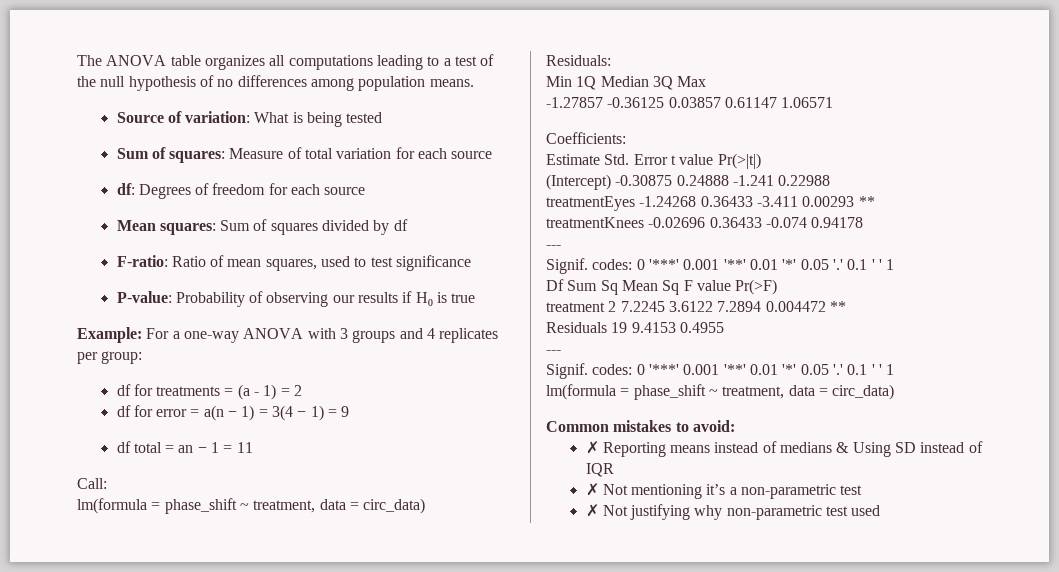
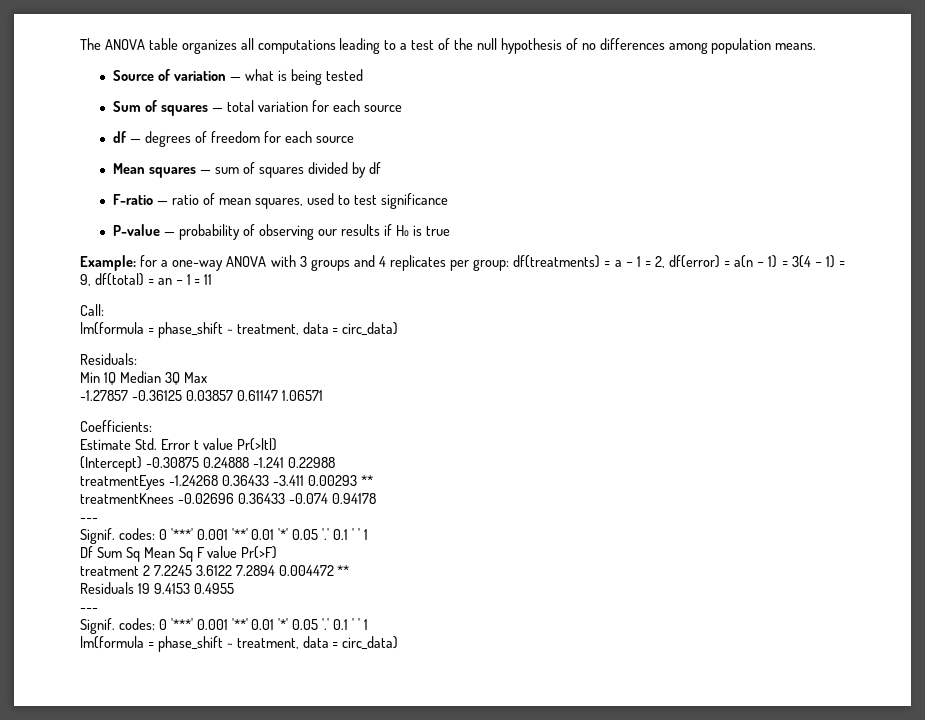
[185,111,290,123] variation: What -> [174,69,275,81] variation — what
[169,147,302,163] squares: Measure of -> [161,105,224,116] squares —
[116,183,191,199] df: Degrees -> [113,131,192,147] df — degrees
[159,220,251,235] squares: Sum -> [149,167,240,178] squares — sum
[116,255,206,267] F-ratio: Ratio -> [113,194,200,205] F-ratio — ratio
[116,291,245,307] P-value: Probability -> [113,224,241,240] P-value — probability
[146,328,170,339] For -> [140,255,158,267] for
[116,384,303,400] [116,405,188,417] // df for treatments = (a - 1) = 2 // df for error -> [513,255,721,268] df(treatments) = a − 1 = 2, df(error)
[341,406,350,417] [116,441,162,453] 9 // df total -> [80,273,144,286] 9, df(total)
[546,420,735,432] [585,441,983,457] [585,463,614,477] [585,483,863,499] [585,504,881,520] // Common mistakes to avoid: // ✗ Reporting means instead of medians & Using SD instead of IQR // ✗ Not mentioning it’s a non-parametric test // ✗ Not justifying why non-parametric test used -> (399, 643) none

